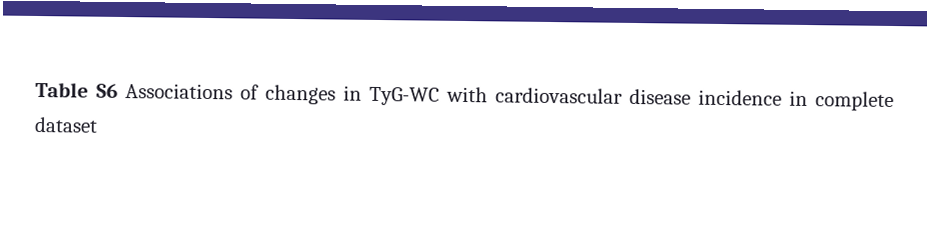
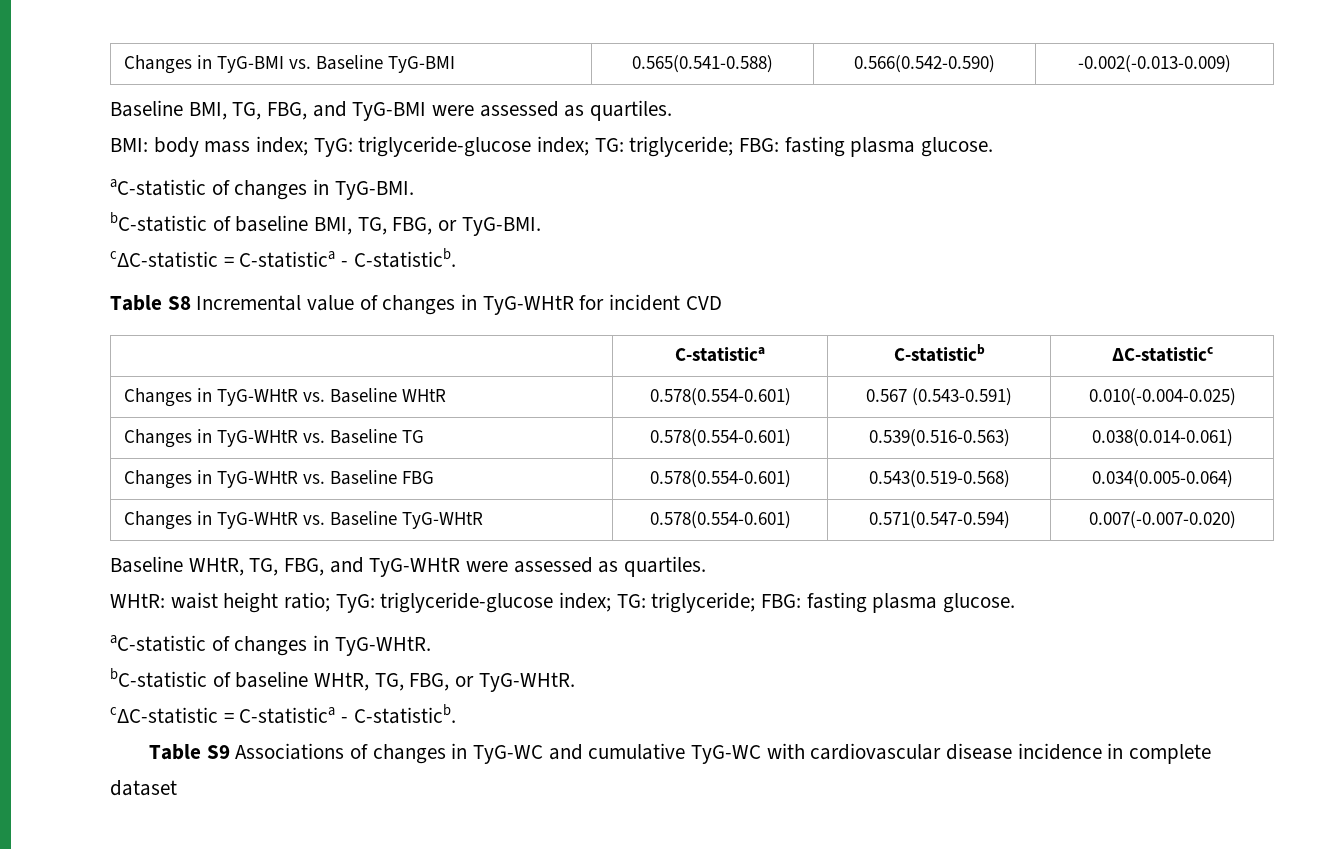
[35,81,118,98] Table S6 -> [123,55,456,74] [632,55,773,73] [854,55,995,73] [1078,55,1231,73] [110,100,673,121] [110,136,994,157] [110,179,414,200] [110,212,541,236] [110,248,456,268] [110,294,722,315] [675,347,765,362] [893,344,985,362] [1111,347,1213,362] [123,388,447,407] [649,388,791,406] [865,388,1013,406] [1088,388,1236,406] [123,429,425,448] [649,429,791,447] [868,429,1010,447] [1091,429,1233,447] [123,470,435,489] [649,470,791,488] [868,470,1010,488] [1091,470,1233,488] [123,511,484,530] [649,511,791,529] [868,511,1010,529] [1088,511,1236,529] [110,556,707,577] [110,592,1016,613] [110,635,431,656] [110,668,575,692] [110,704,456,724] [149,744,230,760] Changes in TyG-BMI vs. Baseline TyG-BMI | 0.565(0.541-0.588) | 0.566(0.542-0.590) | -0.002(-0.013-0.009) // Baseline BMI, TG, FBG, and TyG-BMI were assessed as quartiles. // BMI: body mass index; TyG: triglyceride‑glucose index; TG: triglyceride; FBG: fasting plasma glucose. // aC-statistic of changes in TyG-BMI. // bC-statistic of baseline BMI, TG, FBG, or TyG-BMI. // cΔC-statistic = C-statistica - C-statisticb. // Table S8 Incremental value of changes in TyG-WHtR for incident CVD // | C-statistica | C-statisticb | ΔC-statisticc // Changes in TyG-WHtR vs. Baseline WHtR | 0.578(0.554-0.601) | 0.567 (0.543-0.591) | 0.010(-0.004-0.025) // Changes in TyG-WHtR vs. Baseline TG | 0.578(0.554-0.601) | 0.539(0.516-0.563) | 0.038(0.014-0.061) // Changes in TyG-WHtR vs. Baseline FBG | 0.578(0.554-0.601) | 0.543(0.519-0.568) | 0.034(0.005-0.064) // Changes in TyG-WHtR vs. Baseline TyG-WHtR | 0.578(0.554-0.601) | 0.571(0.547-0.594) | 0.007(-0.007-0.020) // Baseline WHtR, TG, FBG, and TyG-WHtR were assessed as quartiles. // WHtR: waist height ratio; TyG: triglyceride‑glucose index; TG: triglyceride; FBG: fasting plasma glucose. // aC-statistic of changes in TyG-WHtR. // bC-statistic of baseline WHtR, TG, FBG, or TyG-WHtR. // cΔC-statistic = C-statistica - C-statisticb. // Table S9
(440, 96) none -> [548,743,762,764] and cumulative TyG-WC

